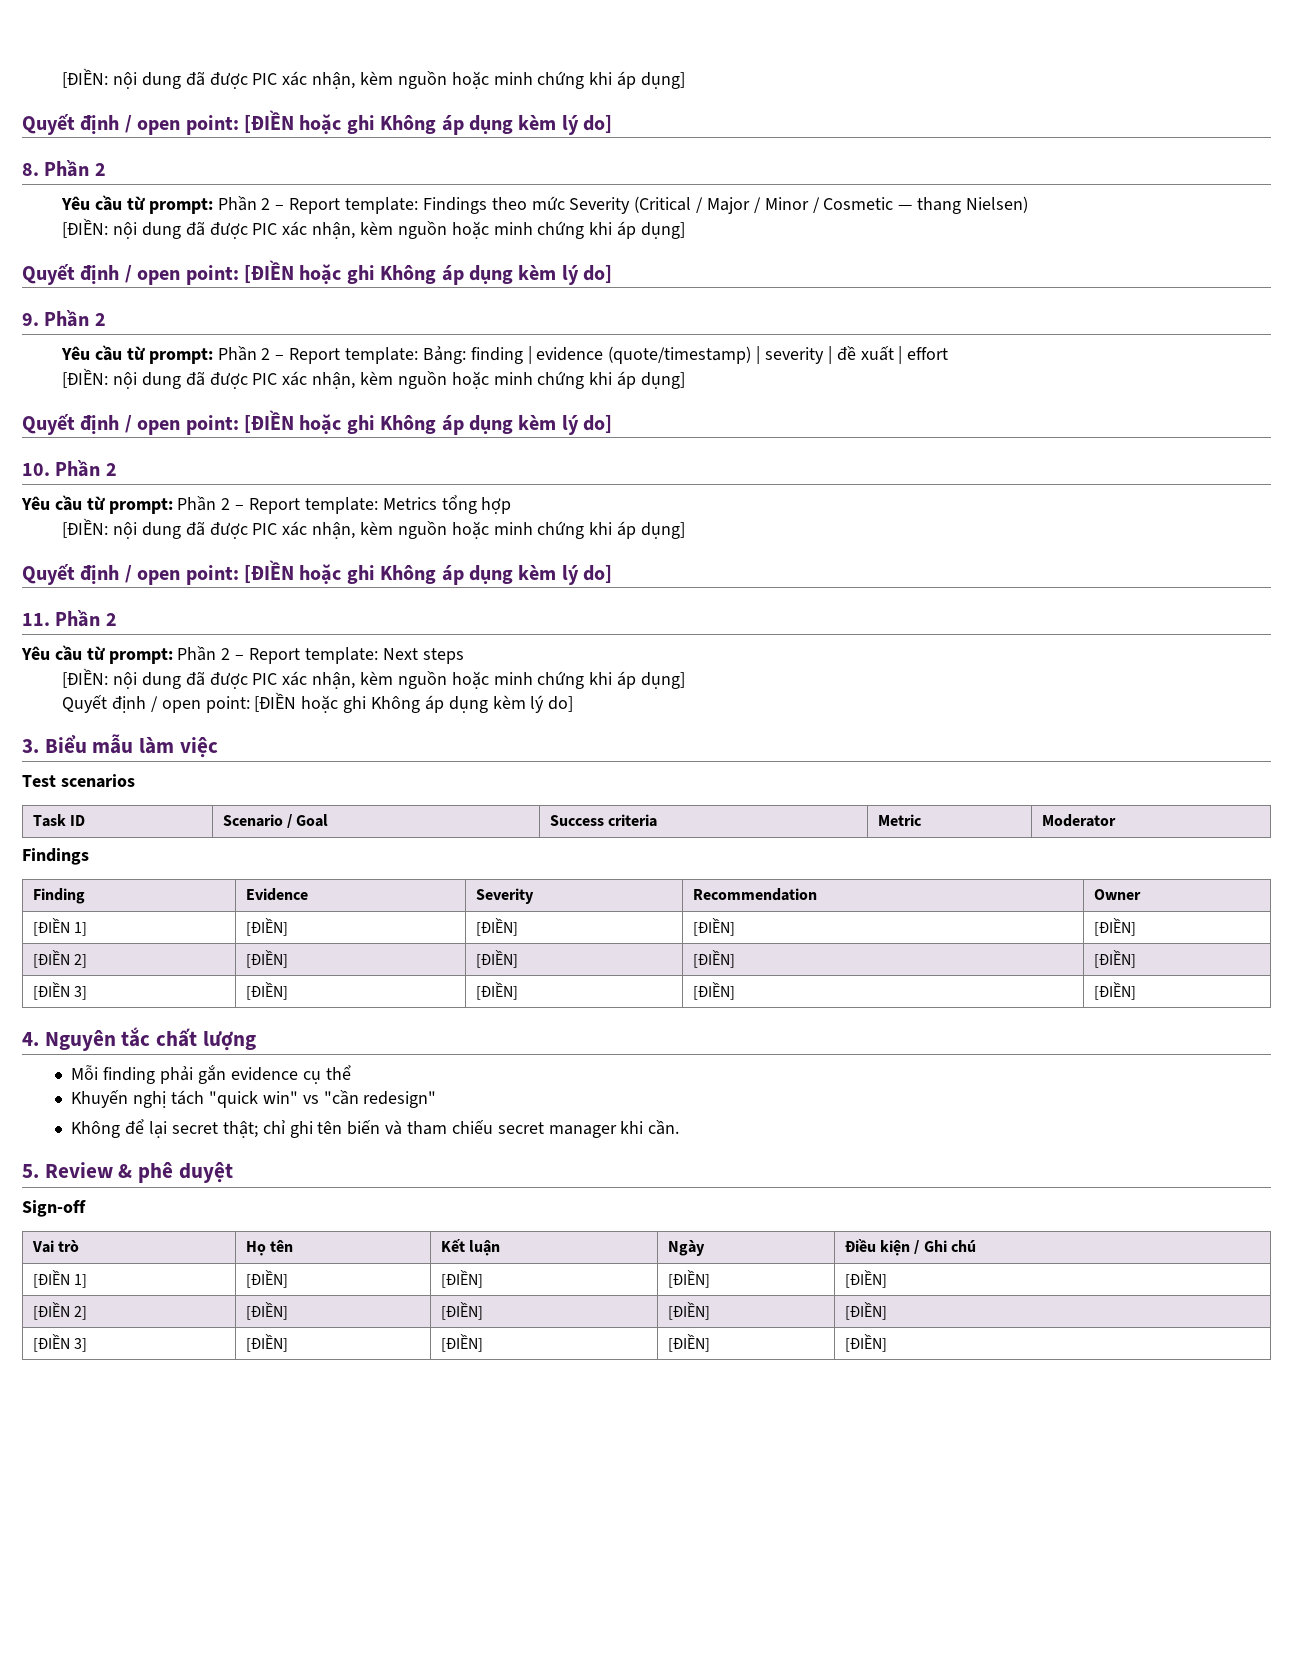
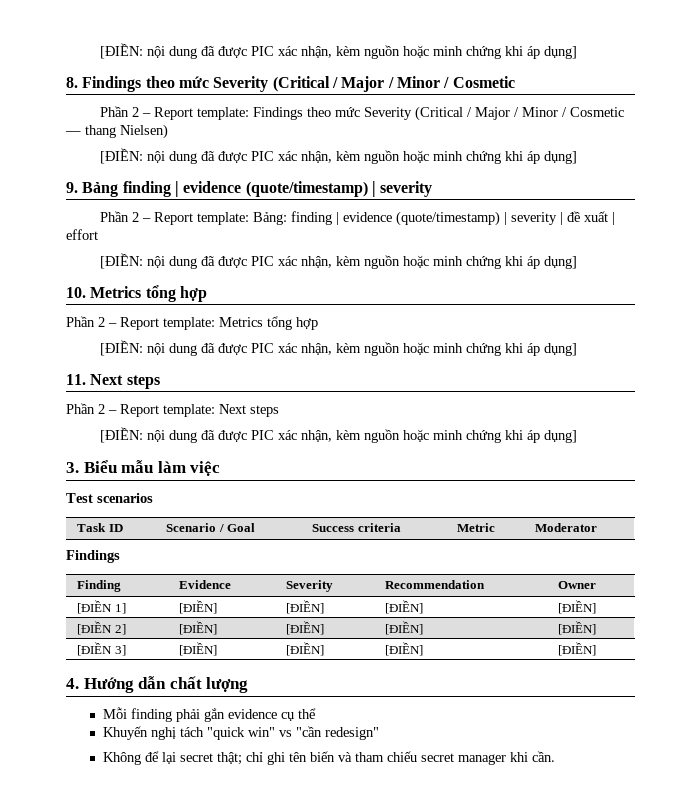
[22,110,613,135] [22,160,106,177] [61,195,213,214] Quyết định / open point: [ĐIỀN hoặc ghi Không áp dụng kèm lý do] // 8. Phần 2 // Yêu cầu từ prompt: -> [66,76,515,92] 8. Findings theo mức Severity (Critical / Major / Minor / Cosmetic //
[22,260,613,285] [22,310,106,327] [61,345,213,364] Quyết định / open point: [ĐIỀN hoặc ghi Không áp dụng kèm lý do] // 9. Phần 2 // Yêu cầu từ prompt: -> [66,181,433,197] 9. Bảng finding | evidence (quote/timestamp) | severity //
[22,410,613,435] [22,460,117,477] [21,495,173,514] Quyết định / open point: [ĐIỀN hoặc ghi Không áp dụng kèm lý do] // 10. Phần 2 // Yêu cầu từ prompt: -> [66,285,207,302] 10. Metrics tổng hợp //
[22,560,613,585] [22,610,117,627] [21,645,173,664] Quyết định / open point: [ĐIỀN hoặc ghi Không áp dụng kèm lý do] // 11. Phần 2 // Yêu cầu từ prompt: -> [66,374,160,389] 11. Next steps //
[62,692,574,713] // Quyết định / open point: [ĐIỀN hoặc ghi Không áp dụng kèm lý do] -> (578, 436) none
[44,1027,151,1051] Nguyên tắc -> [83,676,167,693] Hướng dẫn
[22,1162,233,1183] [22,1200,86,1217] [31,1240,79,1253] [245,1240,293,1256] [440,1239,500,1256] [667,1240,705,1256] [844,1239,976,1256] [32,1270,87,1288] [245,1270,288,1288] [440,1270,483,1288] [667,1270,710,1288] [844,1270,887,1288] [32,1302,87,1320] [245,1302,288,1320] [440,1302,483,1320] [667,1302,710,1320] [844,1302,887,1320] [32,1334,87,1352] [245,1334,288,1352] [440,1334,483,1352] [667,1334,710,1352] [844,1334,887,1352] // 5. Review & phê duyệt // Sign-off // Vai trò | Họ tên | Kết luận | Ngày | Điều kiện / Ghi chú // [ĐIỀN 1] | [ĐIỀN] | [ĐIỀN] | [ĐIỀN] | [ĐIỀN] // [ĐIỀN 2] | [ĐIỀN] | [ĐIỀN] | [ĐIỀN] | [ĐIỀN] // [ĐIỀN 3] | [ĐIỀN] | [ĐIỀN] | [ĐIỀN] | [ĐIỀN] -> (556, 756) none

